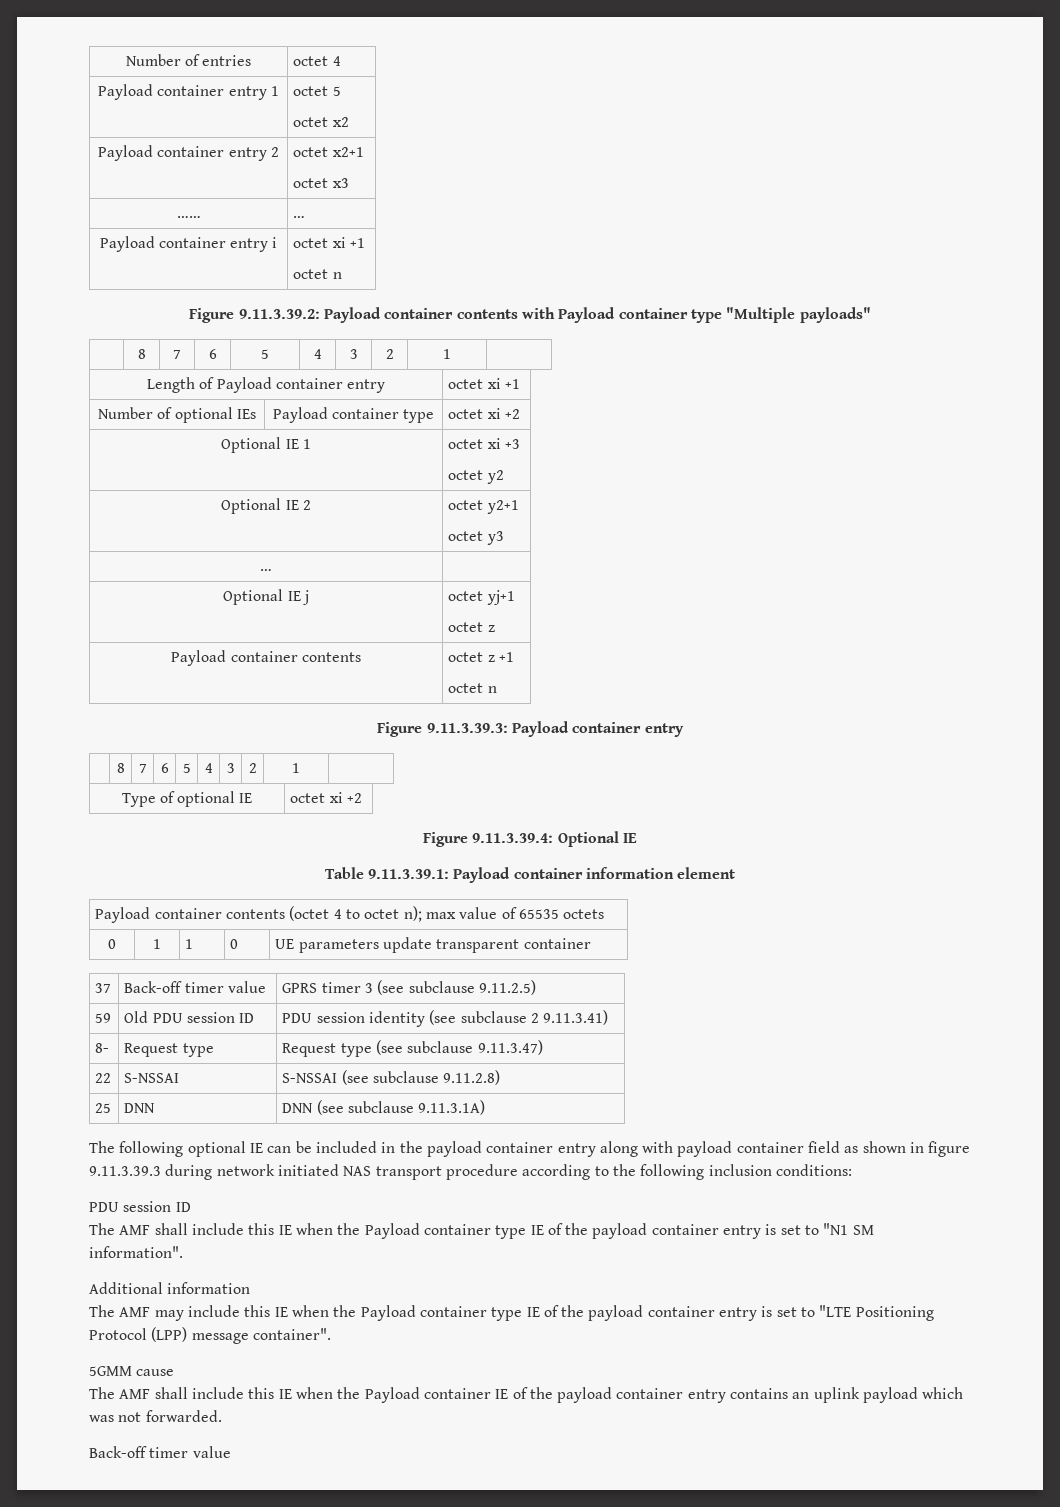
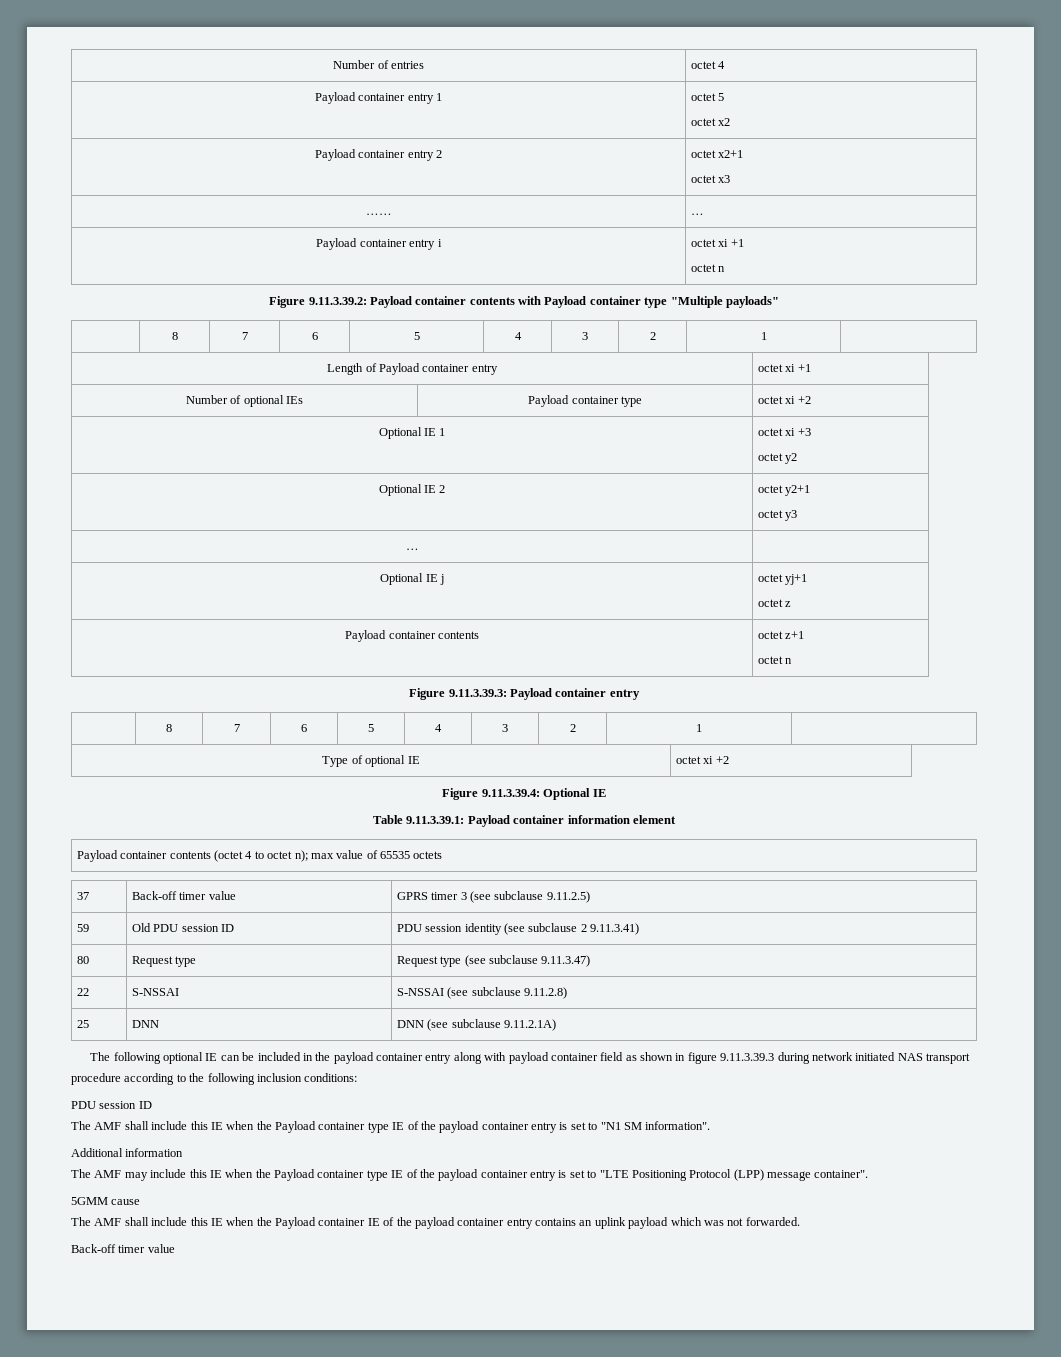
[487,652,515,662] z +1 -> [785,631,805,639] z+1
[108,939,116,949] [153,939,161,949] [185,939,194,949] [230,939,239,949] [275,937,591,953] // 0 | 1 | 1 | 0 | UE parameters update transparent container -> (443, 855) none
[95,1043,110,1053] 8- -> [76,956,89,964] 80
[418,1100,486,1115] 9.11.3.1A) -> [504,1019,557,1031] 9.11.2.1A)

